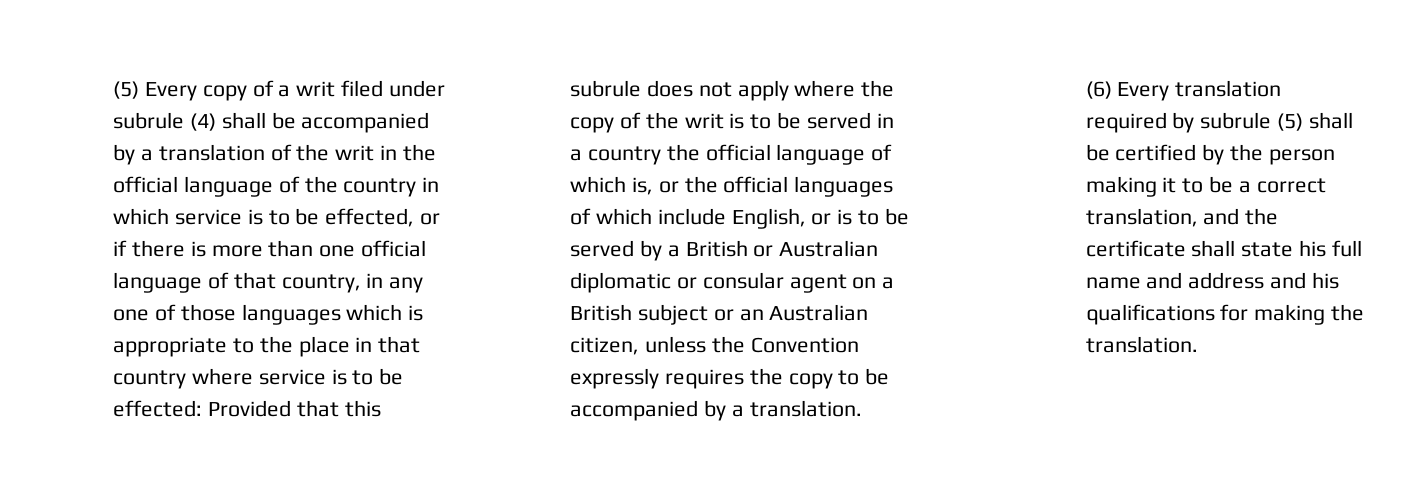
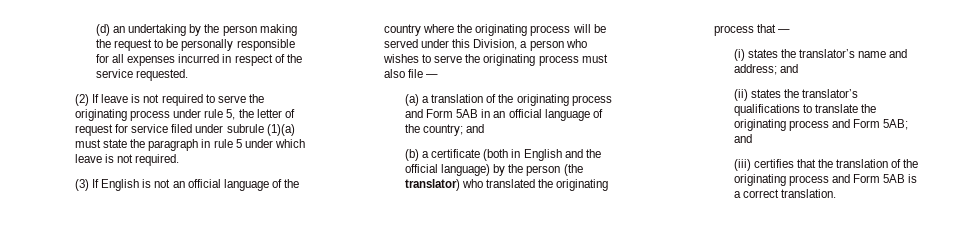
[113,80,445,101] [113,112,430,133] [113,144,436,165] (5) Every copy of a writ filed under subrule (4) shall be accompanied by a translation of the writ in the -> [96,24,297,36] [96,39,295,51] [96,54,302,66] [96,69,189,81] [75,94,264,106] [75,109,295,121] [75,124,295,136] [75,139,305,151] [75,154,180,166] [75,179,185,191] (d) an undertaking by the person making the request to be personally responsible for all expenses incurred in respect of the service requested. // (2) If leave is not required to serve the originating process under rule 5, the letter of request for service filed under subrule (1)(a) must state the paragraph in rule 5 under which leave is not required. // (3) If English is not an
[422,177,440,192] [113,208,440,227] [113,240,426,257] [113,272,424,293] [113,304,424,325] [113,336,421,357] [113,368,404,389] [113,400,381,417] [570,80,895,101] [570,112,894,133] [570,144,893,165] [570,176,894,197] [570,208,909,229] [570,240,879,261] [570,272,895,293] [570,304,869,325] [570,336,859,355] [570,368,890,389] [570,400,862,421] [1085,80,1282,101] [1085,112,1353,133] [1085,144,1335,165] [1085,176,1326,197] [1085,208,1279,227] [1085,240,1362,257] [1085,272,1339,289] [1085,304,1365,325] in which service is to be effected, or if there is more than one official language of that country, in any one of those languages which is appropriate to the place in that country where service is to be effected: Provided that this subrule does not apply where the copy of the writ is to be served in a country the official language of which is, or the official languages of which include English, or is to be served by a British or Australian diplomatic or consular agent on a British subject or an Australian citizen, unless the Convention expressly requires the copy to be accompanied by a translation. // (6) Every translation required by subrule (5) shall be certified by the person making it to be a correct translation, and the certificate shall state his full name and address and his qualifications for making the -> [423,24,606,36] [384,39,587,51] [383,54,608,66] [384,69,439,78] [405,94,612,106] [405,109,603,121] [405,124,485,136] [405,149,601,161] [405,164,583,176] [405,179,609,191] [714,24,791,36] [733,49,908,61] [733,64,798,75] [733,89,858,101] [733,104,876,116] [733,119,908,131] [733,134,752,143] [733,159,919,171] [733,174,918,186] [733,189,779,198] where the originating process will be served under this Division, a person who wishes to serve the originating process must also file — // (a) a translation of the originating process and Form 5AB in an official language of the country; and // (b) a certificate (both in English and the official language) by the person (the translator) who translated the originating process that — // (i) states the translator’s name and address; and // (ii) states the translator’s qualifications to translate the originating process and Form 5AB; and // (iii) certifies that the translation of the originating process and Form 5AB is a correct

